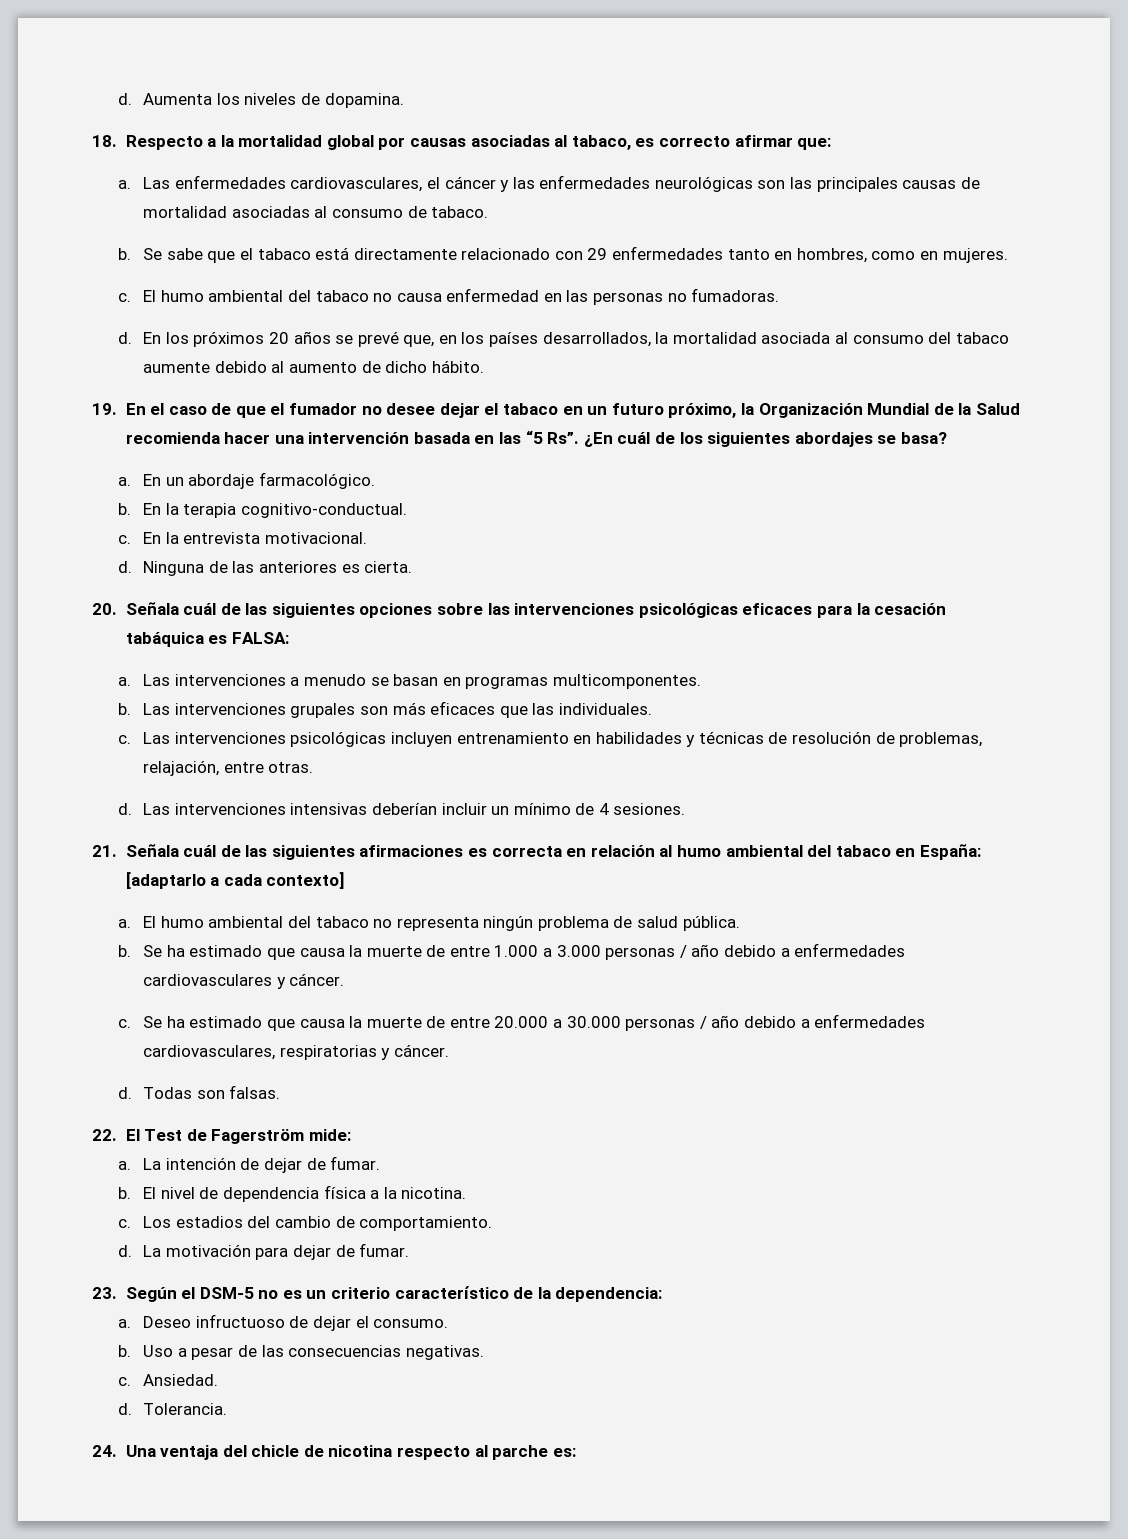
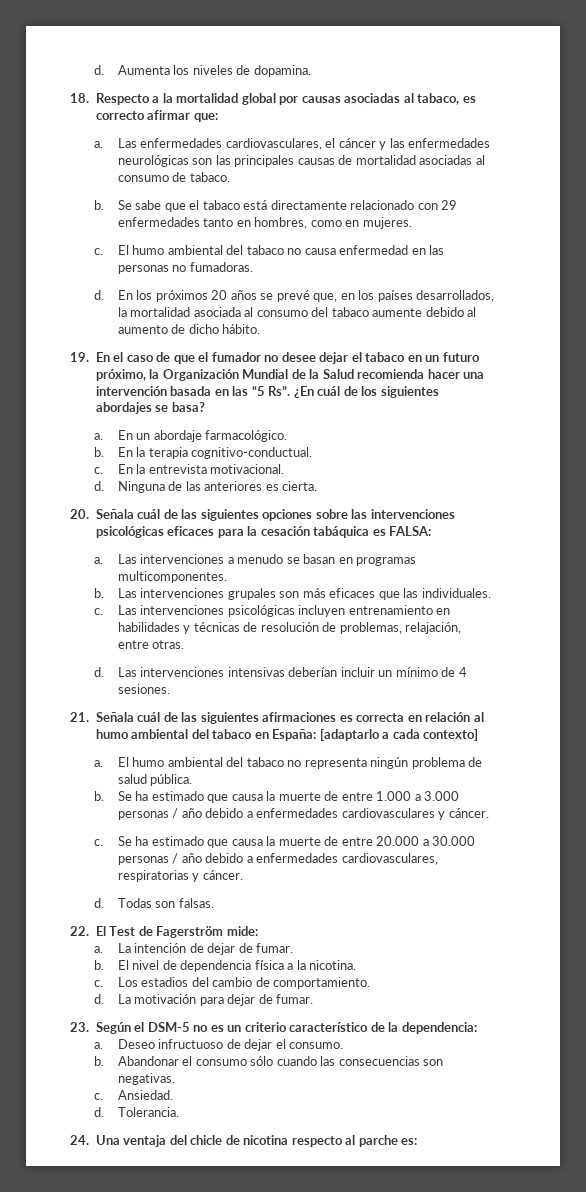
[143,1345,257,1360] Uso a pesar de -> [117,1056,317,1066] Abandonar el consumo sólo cuando
(402, 1351) none -> [423,1059,444,1066] son

